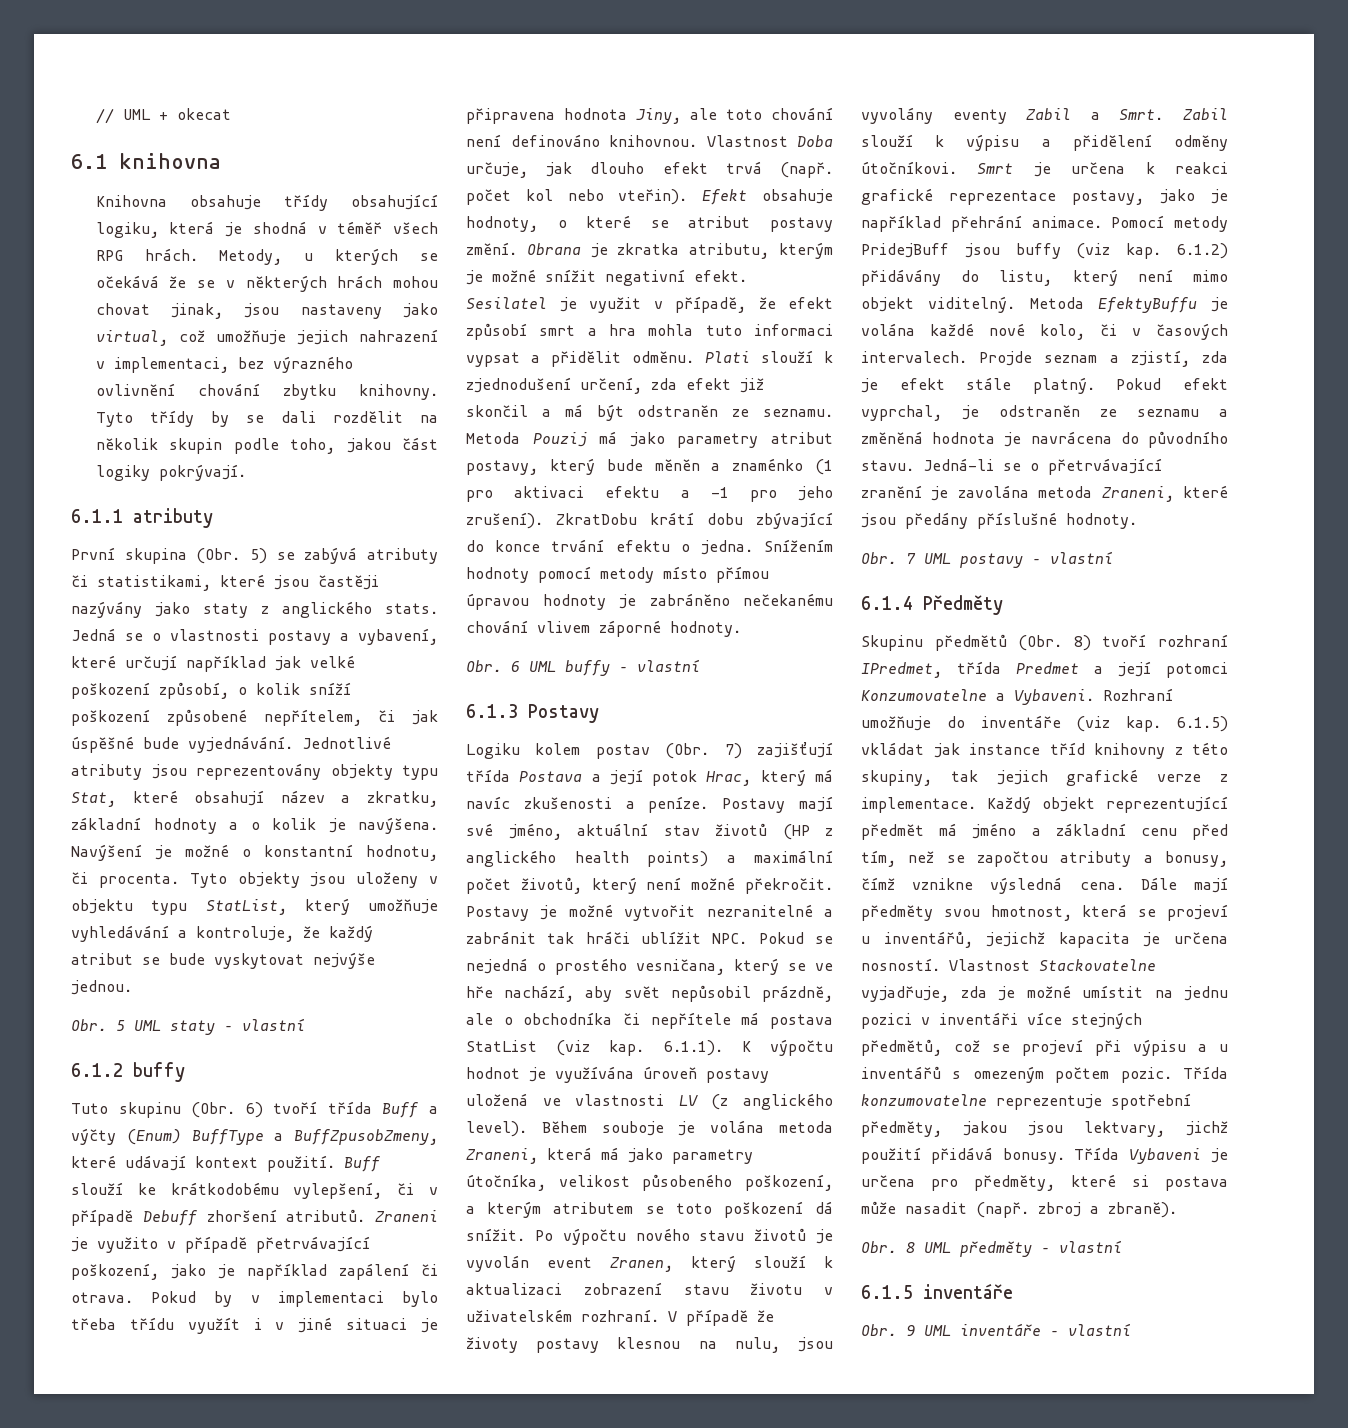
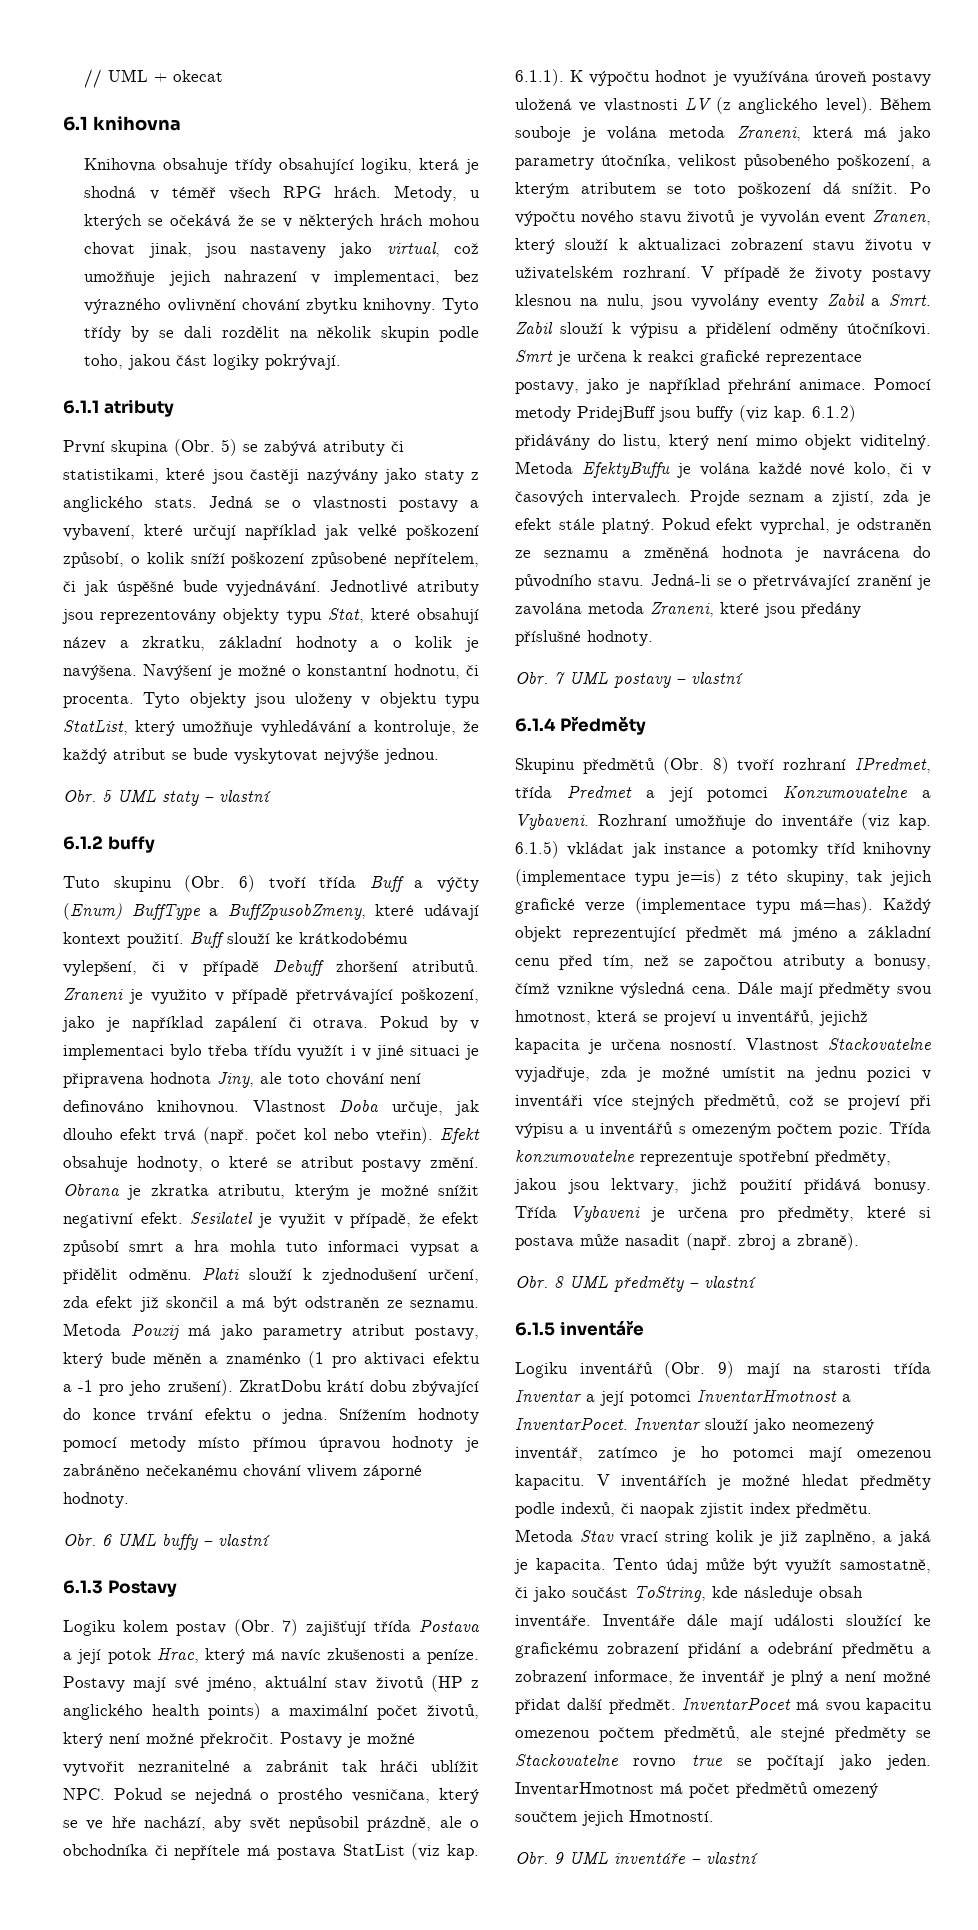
[1049,742,1165,759] tříd knihovny -> [734,842,931,858] [515,869,723,886] a potomky tříd knihovny (implementace typu je=is)
[1220,774,1228,782] [861,797,976,813] z implementace. -> [635,897,873,914] (implementace typu má=has).
(1013, 1291) none -> [515,1361,931,1378] [515,1390,851,1406] [515,1418,874,1434] [515,1446,932,1462] [515,1474,931,1490] [515,1502,872,1518] [515,1529,931,1546] [514,1558,931,1574] [515,1586,863,1602] [515,1614,931,1630] [515,1642,931,1658] [515,1670,931,1686] [515,1698,932,1714] [515,1726,931,1742] [515,1754,931,1770] [515,1782,878,1798] [515,1810,714,1826] // Logiku inventářů (Obr. 9) mají na starosti třída Inventar a její potomci InventarHmotnost a InventarPocet. Inventar slouží jako neomezený inventář, zatímco je ho potomci mají omezenou kapacitu. V inventářích je možné hledat předměty podle indexů, či naopak zjistit index předmětu. Metoda Stav vrací string kolik je již zaplněno, a jaká je kapacita. Tento údaj může být využít samostatně, či jako součást ToString, kde následuje obsah inventáře. Inventáře dále mají události sloužící ke grafickému zobrazení přidání a odebrání předmětu a zobrazení informace, že inventář je plný a není možné přidat další předmět. InventarPocet má svou kapacitu omezenou počtem předmětů, ale stejné předměty se Stackovatelne rovno true se počítají jako jeden. InventarHmotnost má počet předmětů omezený součtem jejich Hmotností.

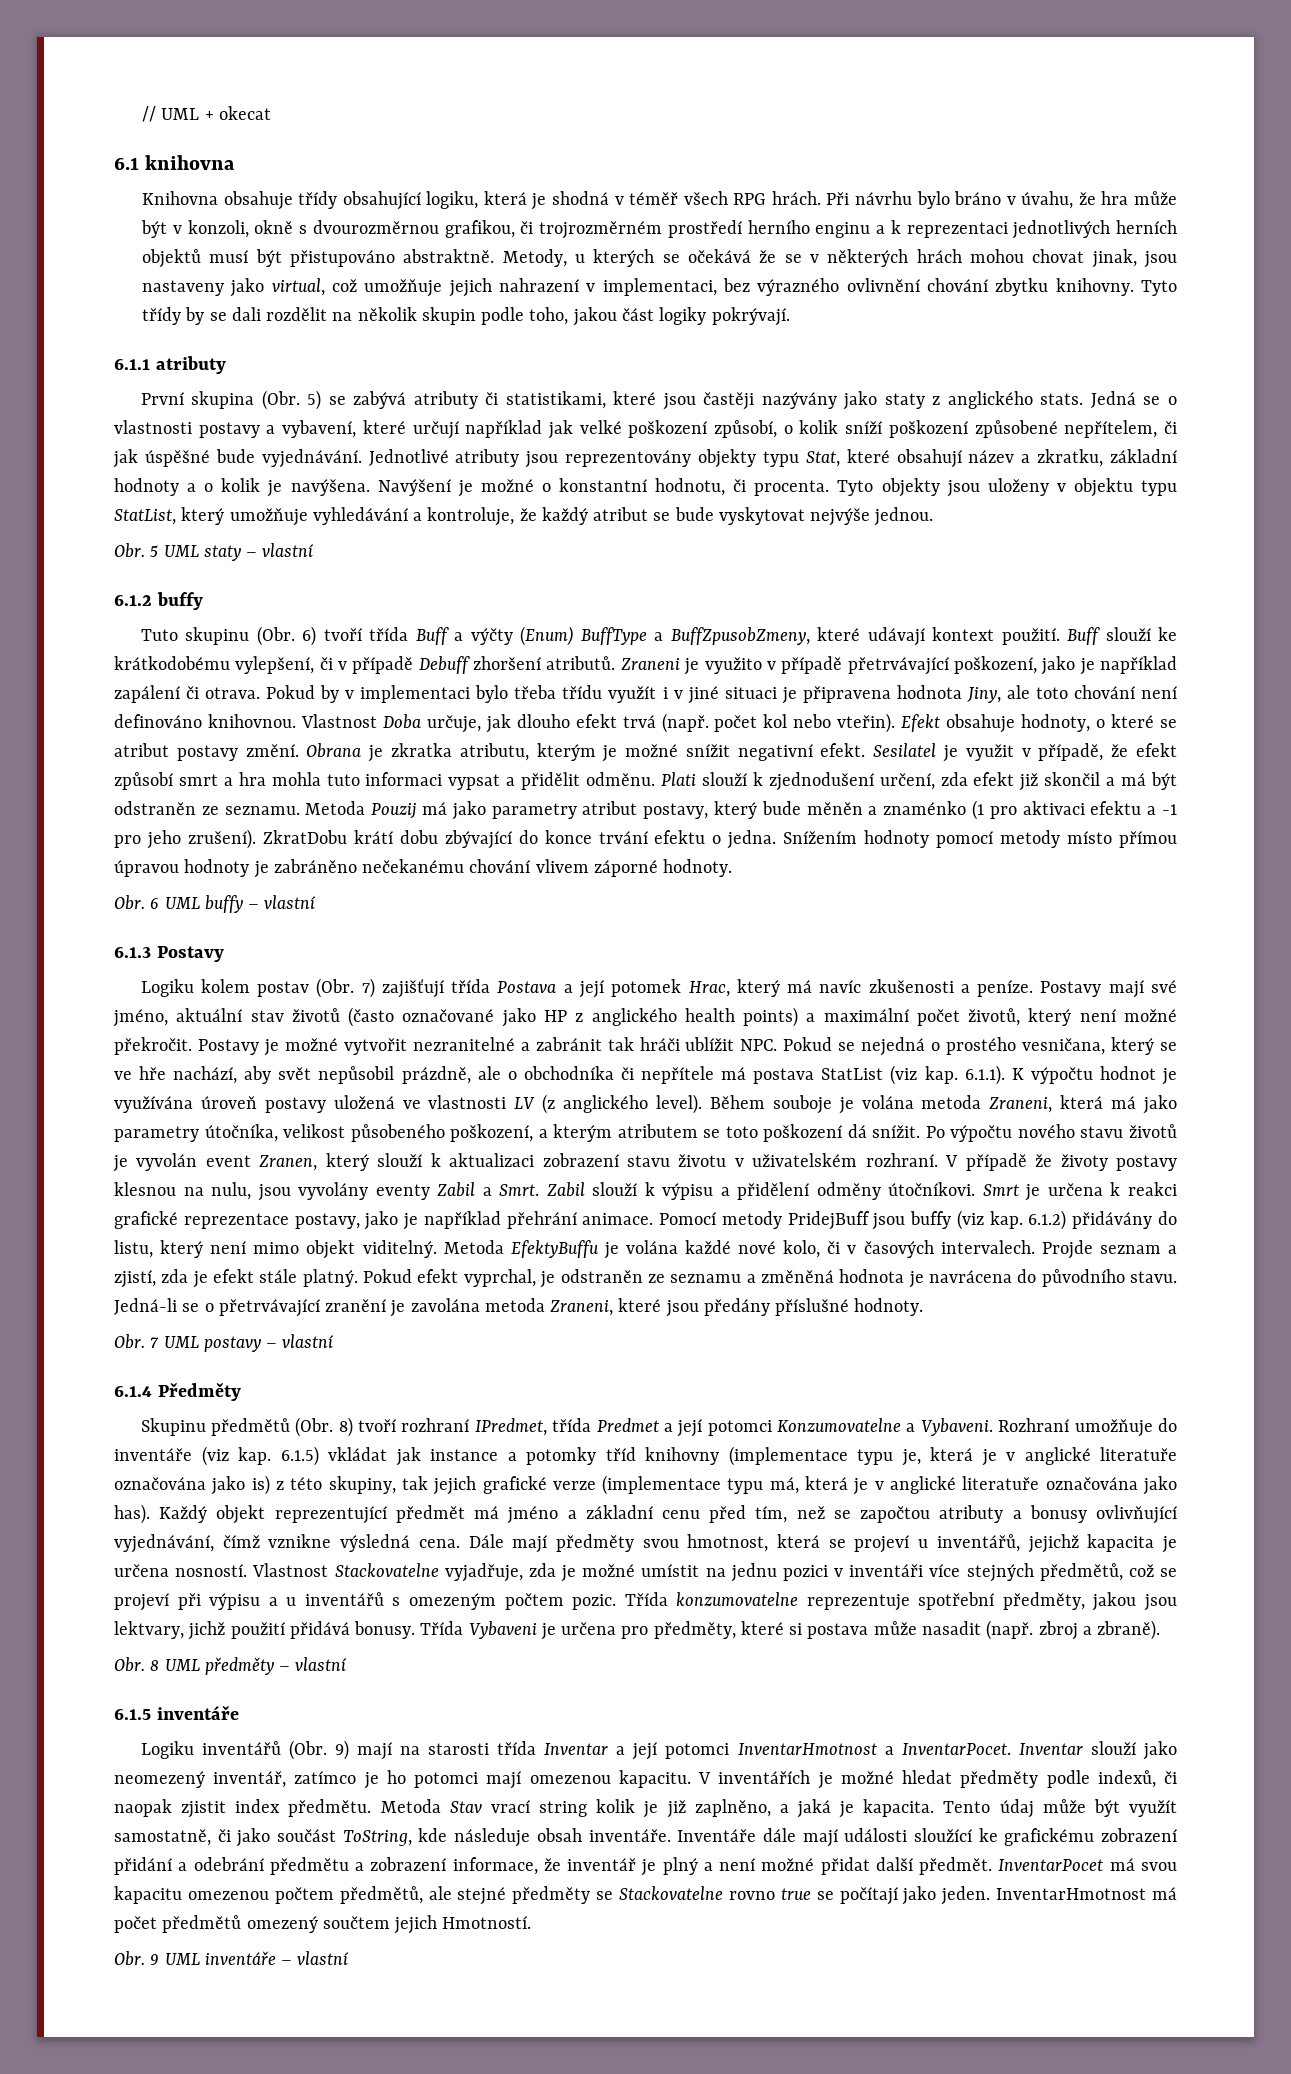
(381, 192) none -> [826,191,1177,209] [141,220,1177,239] [142,249,495,268] Při návrhu bylo bráno v úvahu, že hra může být v konzoli, okně s dvourozměrnou grafikou, či trojrozměrném prostředí herního enginu a k reprezentaci jednotlivých herních objektů musí být přistupováno abstraktně.
[107,1648,151,1664] potok -> [611,979,682,997] potomek
[430,1675,463,1692] (HP -> [348,1007,567,1027] (často označované jako HP
[676,869,723,886] je=is) -> [901,1447,1177,1466] [114,1475,270,1495] je, která je v anglické literatuře označována jako is)
[800,897,873,914] má=has). -> [769,1476,1177,1495] [114,1504,150,1524] má, která je v anglické literatuře označována jako has).
[874,954,931,970] bonusy, -> [1029,1505,1177,1524] [114,1534,214,1553] bonusy ovlivňující vyjednávání,

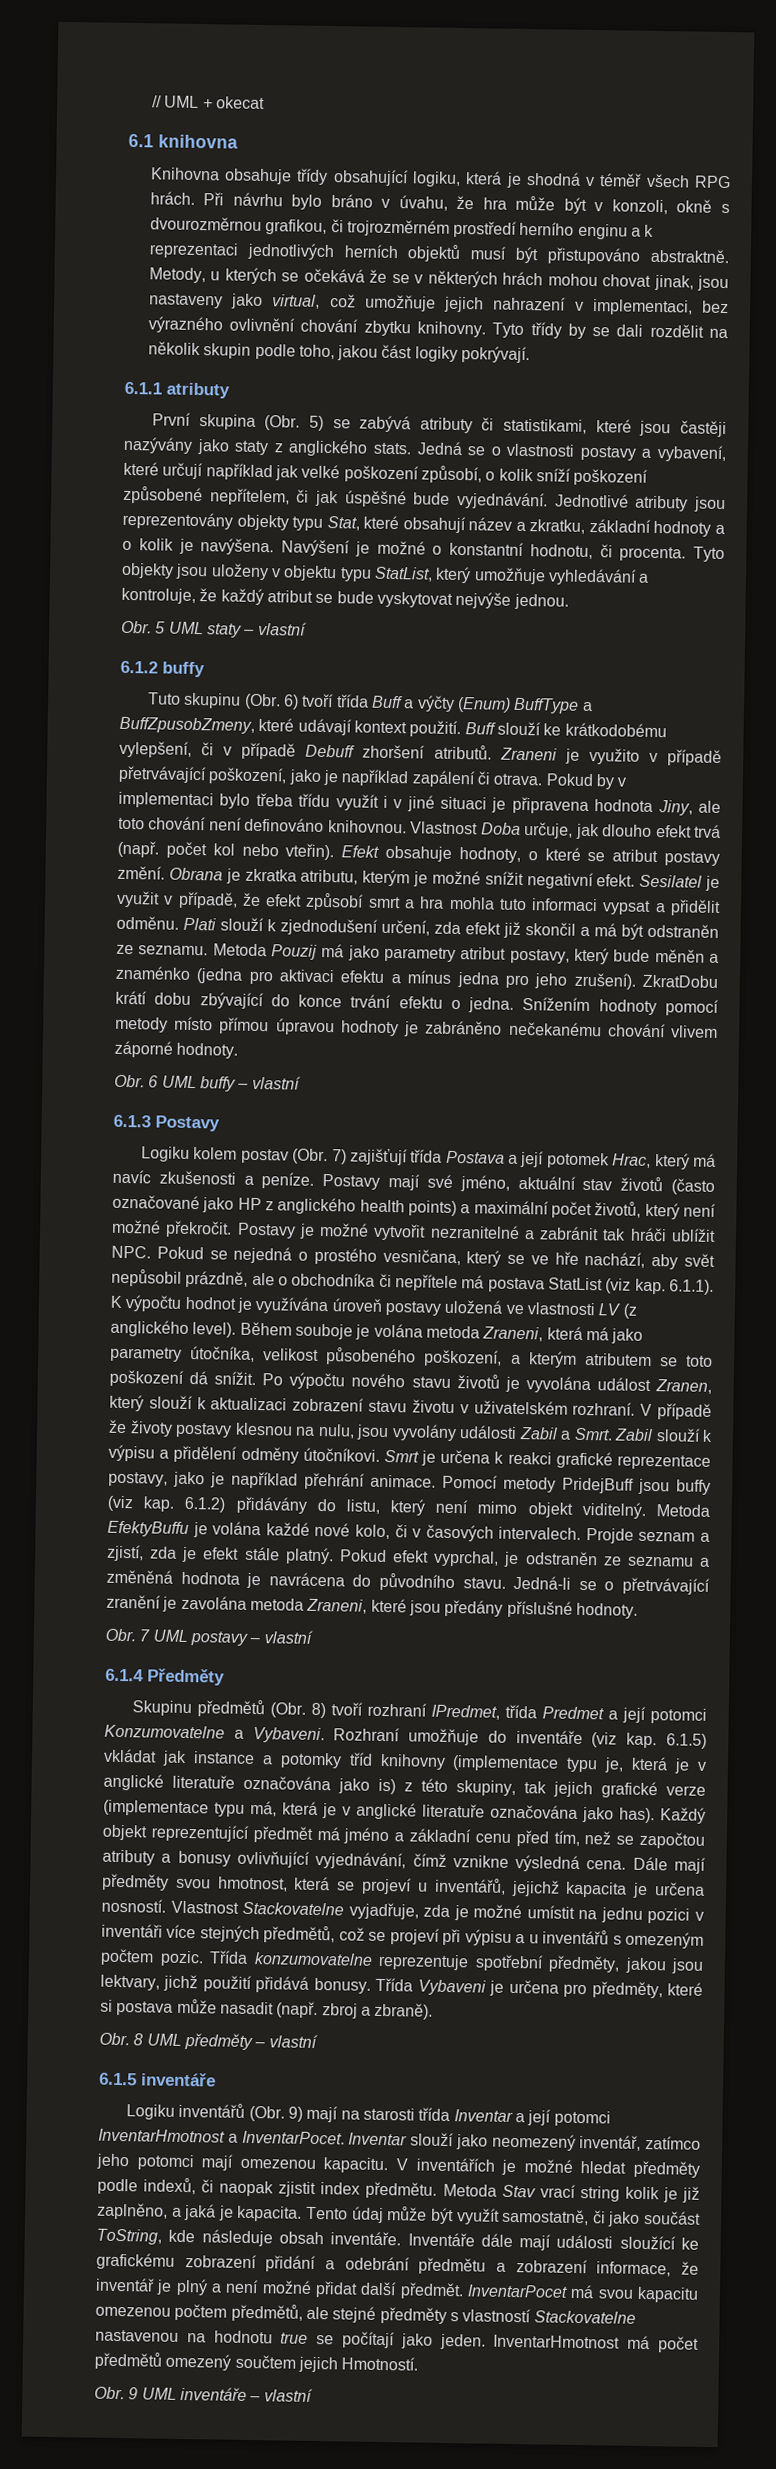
[971,800,984,820] (1 -> [196,968,244,984] (jedna
[1161,804,1177,815] -1 -> [407,970,499,988] mínus jedna
[136,1153,251,1171] vyvolán event -> [525,1376,651,1394] vyvolána událost
[375,1184,430,1200] eventy -> [459,1425,517,1439] události
[363,1770,406,1789] je ho -> [96,2153,130,2170] jeho
[596,1886,775,1900] se Stackovatelne rovno -> [449,2308,636,2324] [95,2329,273,2344] s vlastností Stackovatelne nastavenou na hodnotu

